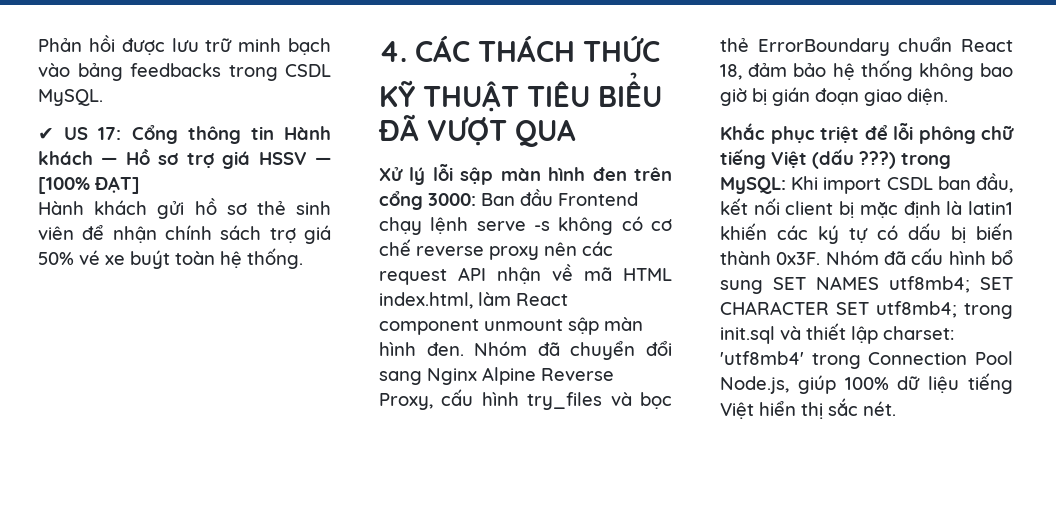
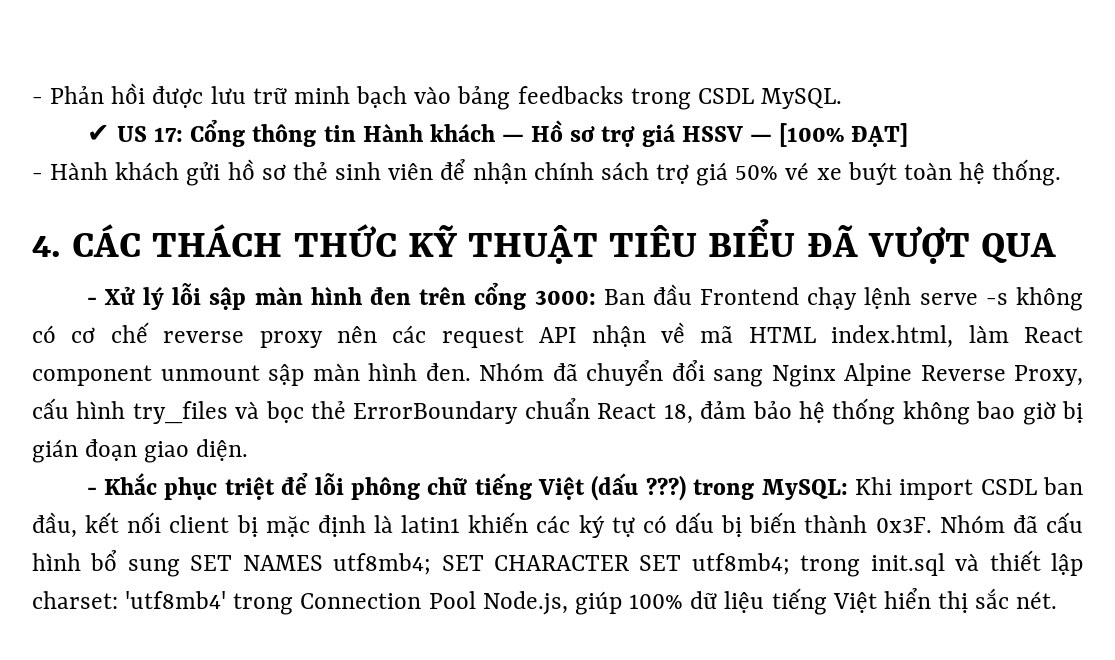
(38, 45) none -> [32,97,43,104] -
(140, 185) none -> [32,173,43,180] -
(576, 133) none -> [86,297,97,305] -
(948, 96) none -> [86,487,97,495] -

